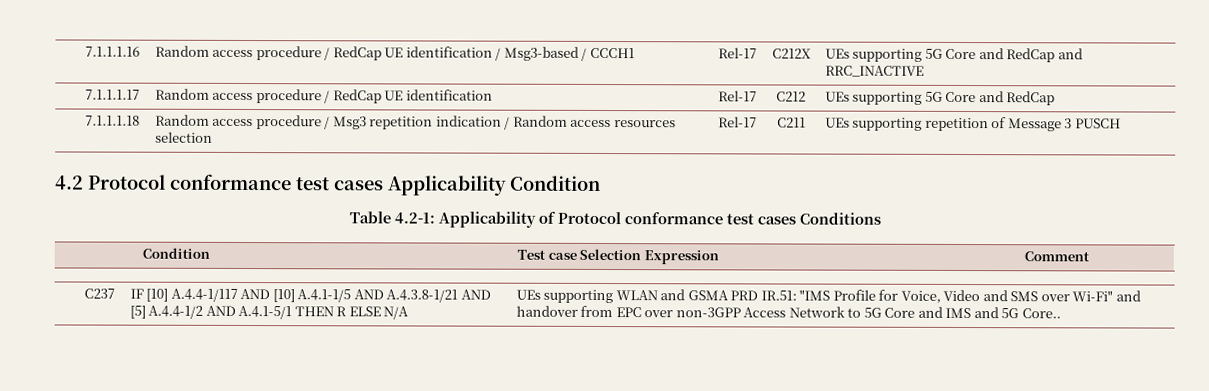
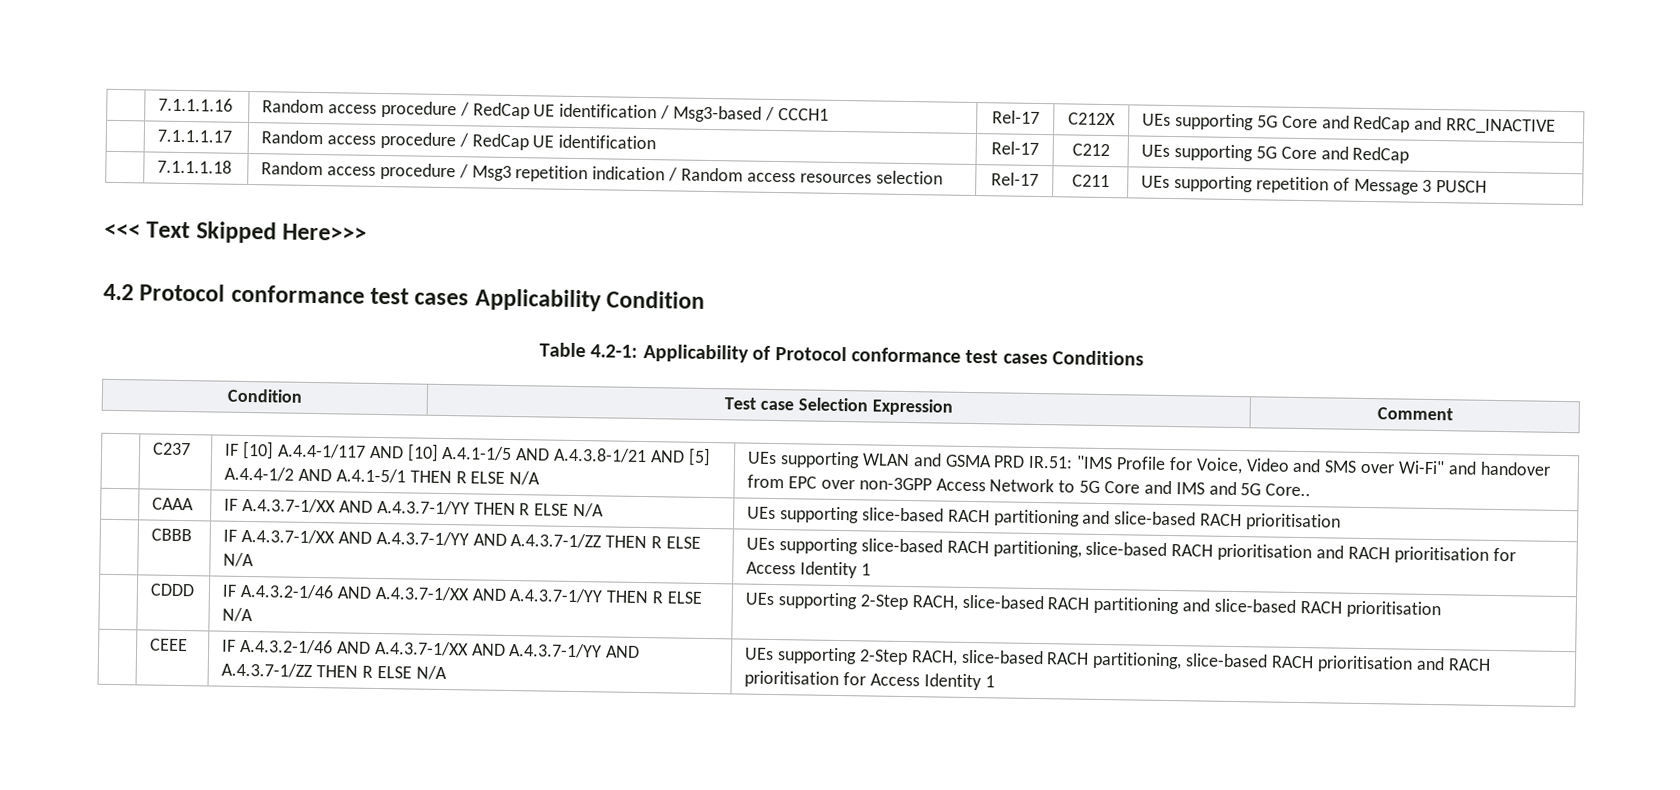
(1121, 123) none -> [104,221,368,244] // <<< Text Skipped Here>>>
(1061, 313) none -> [152,497,195,511] [224,497,605,518] [747,506,1342,531] [151,528,193,542] [223,528,702,549] [223,552,255,568] [746,537,1516,564] [746,561,871,579] [150,583,196,597] [222,583,703,604] [222,607,254,623] [745,592,1441,619] [150,638,189,652] [222,638,641,659] [221,662,447,681] [744,647,1491,673] [744,670,995,691] // | CAAA | IF A.4.3.7-1/XX AND A.4.3.7-1/YY THEN R ELSE N/A | UEs supporting slice-based RACH partitioning and slice-based RACH prioritisation // | CBBB | IF A.4.3.7-1/XX AND A.4.3.7-1/YY AND A.4.3.7-1/ZZ THEN R ELSE N/A | UEs supporting slice-based RACH partitioning, slice-based RACH prioritisation and RACH prioritisation for Access Identity 1 // | CDDD | IF A.4.3.2-1/46 AND A.4.3.7-1/XX AND A.4.3.7-1/YY THEN R ELSE N/A | UEs supporting 2-Step RACH, slice-based RACH partitioning and slice-based RACH prioritisation // | CEEE | IF A.4.3.2-1/46 AND A.4.3.7-1/XX AND A.4.3.7-1/YY AND A.4.3.7-1/ZZ THEN R ELSE N/A | UEs supporting 2-Step RACH, slice-based RACH partitioning, slice-based RACH prioritisation and RACH prioritisation for Access Identity 1

